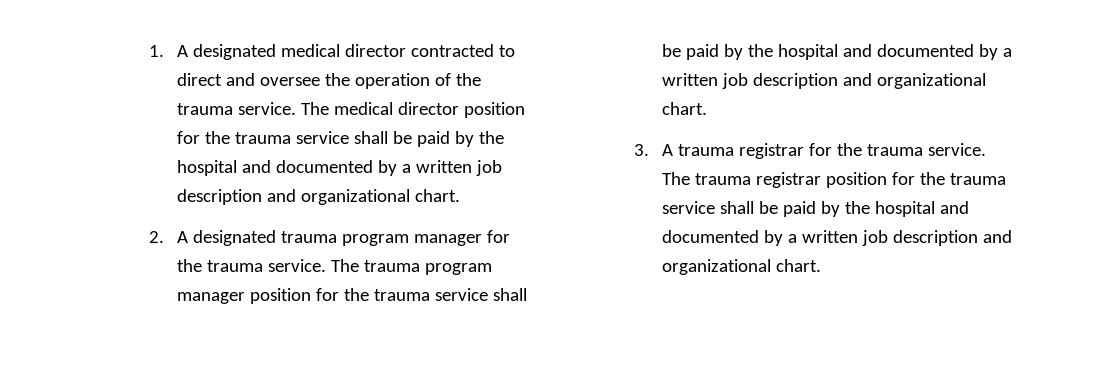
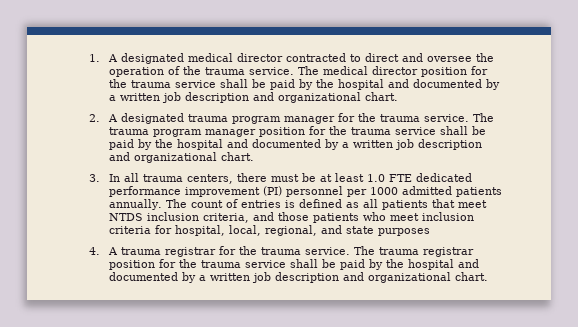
(649, 150) none -> [108,173,472,184] [108,186,502,197] [108,199,487,210] [108,212,474,223] [108,225,430,236] [88,247,100,255] In all trauma centers, there must be at least 1.0 FTE dedicated performance improvement (PI) personnel per 1000 admitted patients annually. The count of entries is defined as all patients that meet NTDS inclusion criteria, and those patients who meet inclusion criteria for hospital, local, regional, and state purposes // 4.

